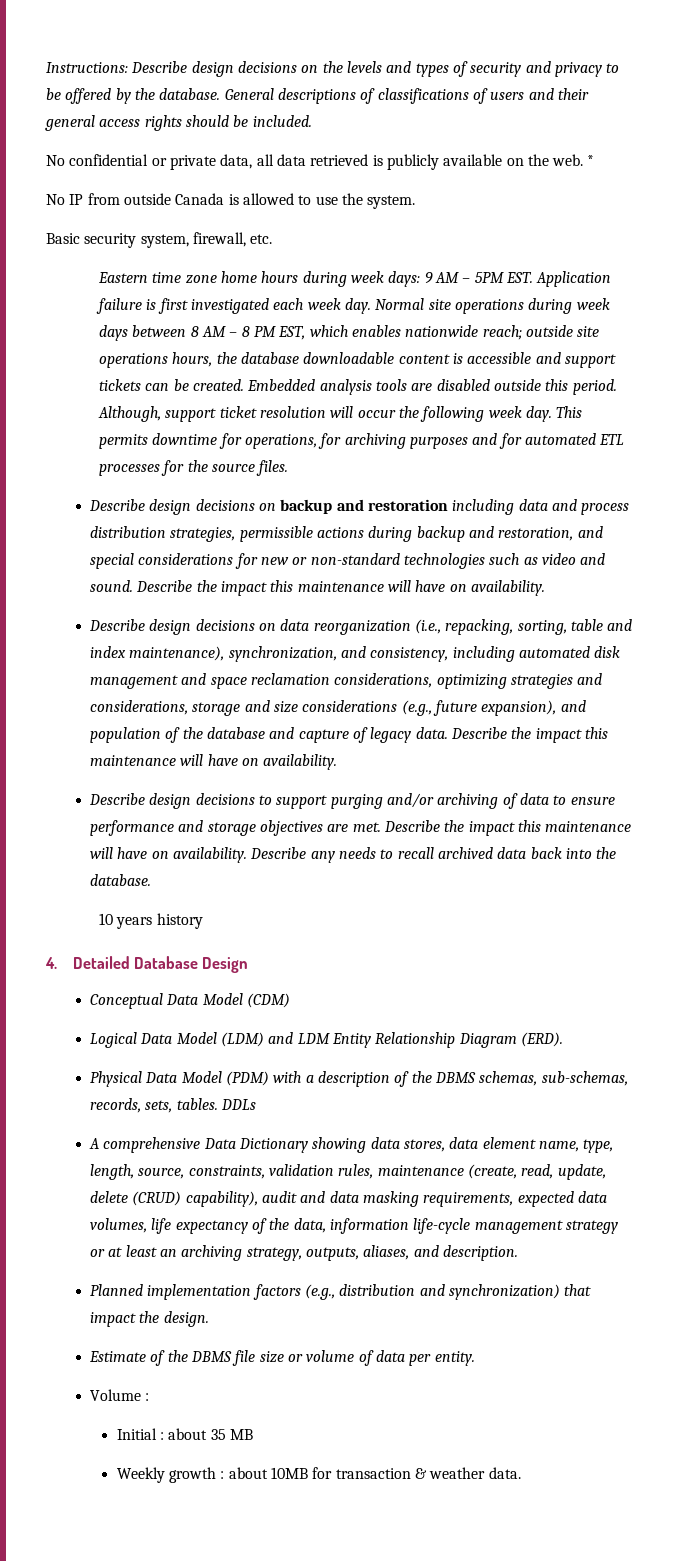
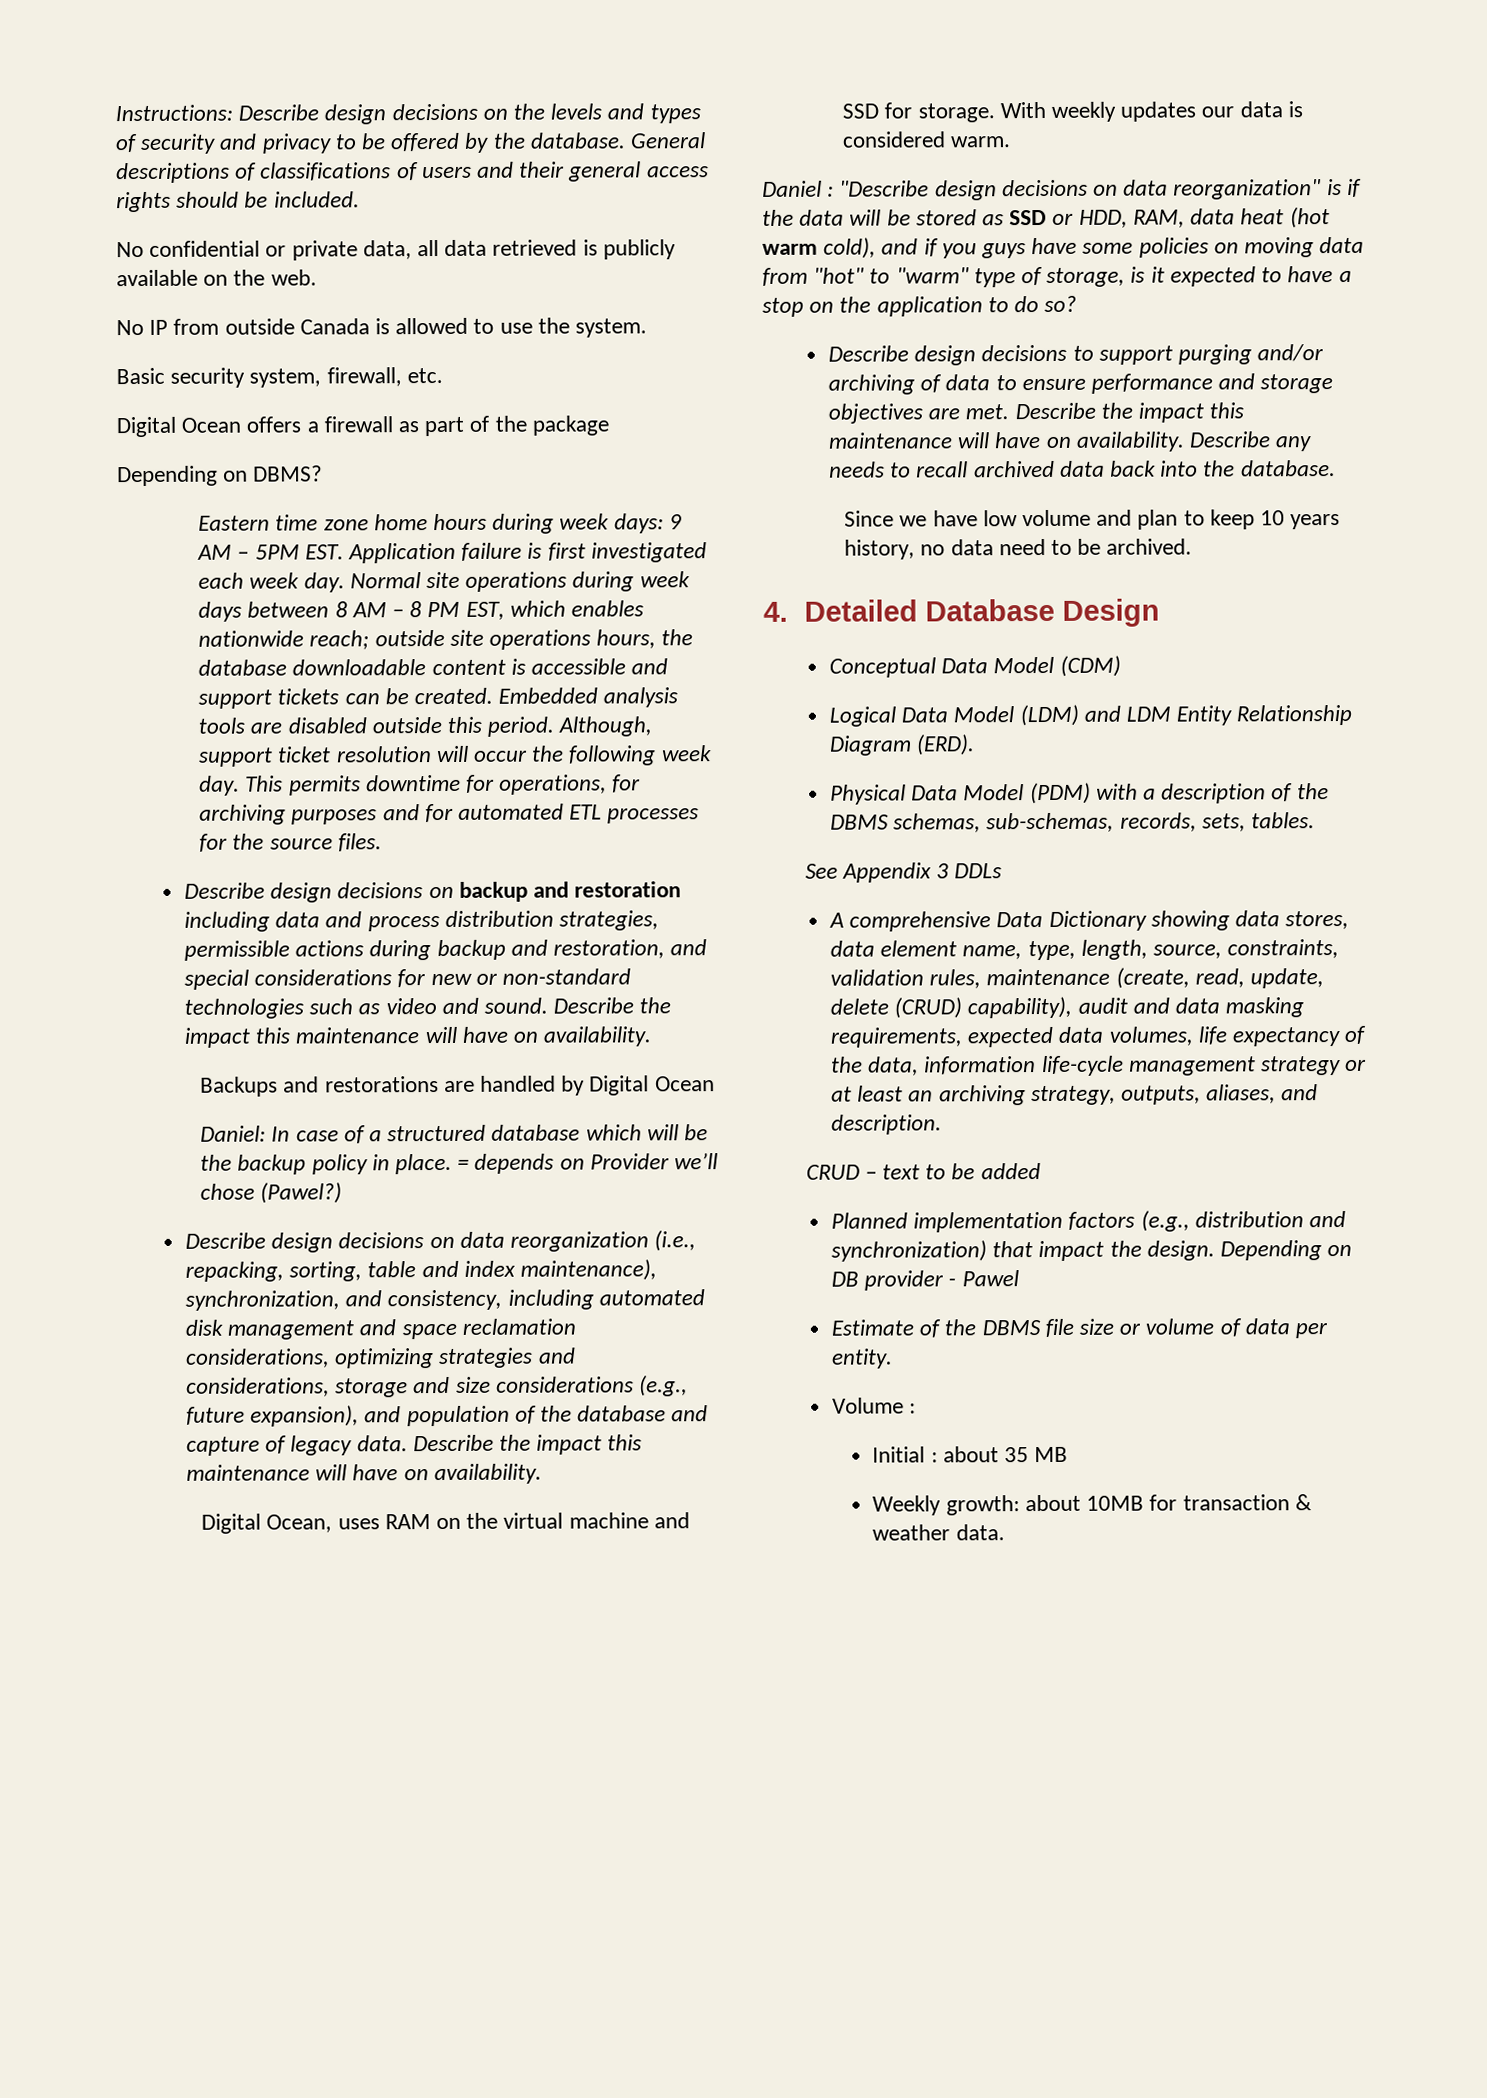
[587,155,595,166] * -> (317, 277) none
(273, 239) none -> [116,415,609,438] [117,465,324,487] // Digital Ocean offers a firewall as part of the package // Depending on DBMS?
(546, 588) none -> [200,1075,715,1097] [200,1124,709,1144] [200,1153,719,1175] [200,1182,343,1204] // Backups and restorations are handled by Digital Ocean // Daniel: In case of a structured database which will be the backup policy in place. = depends on Provider we’ll chose (Pawel?)
(338, 762) none -> [201,1512,690,1534] [842,101,1303,123] [842,131,1012,148] [762,178,1362,201] [762,207,1330,229] [762,236,1365,259] [762,266,1352,288] [762,295,1078,317] // Digital Ocean, uses RAM on the virtual machine and SSD for storage. With weekly updates our data is considered warm. // Daniel : "Describe design decisions on data reorganization" is if the data will be stored as SSD or HDD, RAM, data heat (hot warm cold), and if you guys have some policies on moving data from "hot" to "warm" type of storage, is it expected to have a stop on the application to do so?
[99,913,203,929] 10 years history -> [844,509,1341,530] [844,538,1193,560] Since we have low volume and plan to keep 10 years history, no data need to be archived.
(218, 1104) none -> [804,862,949,883] // See Appendix 3
(519, 1253) none -> [805,1163,1041,1180] // CRUD – text to be added
(209, 1319) none -> [1219,1240,1353,1261] [830,1270,1019,1291] Depending on DB provider - Pawel
[168,1467,225,1483] growth : -> [945,1495,1020,1516] growth:

